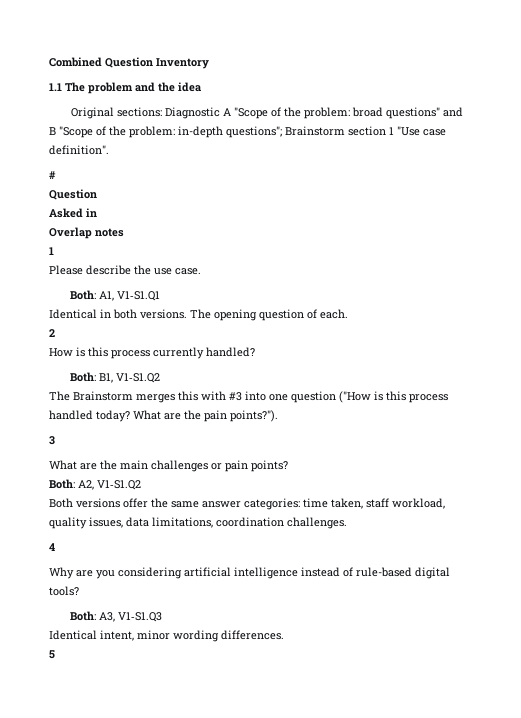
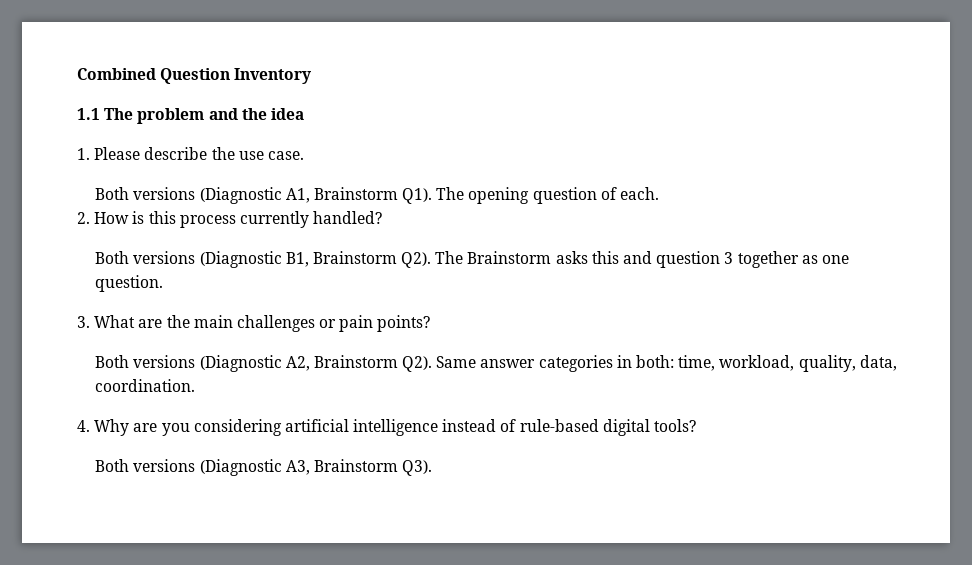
[71,107,464,119] [49,126,446,138] [49,145,109,155] [49,171,56,179] [49,189,97,200] [49,208,97,218] [49,227,124,239] [49,247,54,255] Original sections: Diagnostic A "Scope of the problem: broad questions" and B "Scope of the problem: in-depth questions"; Brainstorm section 1 "Use case definition". // # // Question // Asked in // Overlap notes // 1 // -> [77,148,90,160] 1.
[69,290,160,301] [49,309,187,319] Both: A1, V1‑S1.Q1 // Identical in both versions. -> [95,187,433,204] Both versions (Diagnostic A1, Brainstorm Q1).
[49,329,55,337] 2 // -> [77,212,90,224] 2.
[69,372,160,383] [49,391,448,403] [49,410,278,422] [49,436,55,445] Both: B1, V1‑S1.Q2 // The Brainstorm merges this with #3 into one question ("How is this process handled today? What are the pain points?"). // 3 // -> [95,251,849,268] [95,275,164,292] [77,316,90,328] Both versions (Diagnostic B1, Brainstorm Q2). The Brainstorm asks this and question 3 together as one question. // 3.
[49,479,141,490] [49,498,445,510] [49,517,347,529] [49,543,55,551] // Both: A2, V1‑S1.Q2 // Both versions offer the same answer categories: time taken, staff workload, quality issues, data limitations, coordination challenges. // 4 // -> [95,355,897,372] [95,379,196,392] [77,420,90,432] // Both versions (Diagnostic A2, Brainstorm Q2). Same answer categories in both: time, workload, quality, data, coordination. // 4.
[69,611,162,622] [49,630,284,642] [49,650,55,659] Both: A3, V1‑S1.Q3 // Identical intent, minor wording differences. // 5 -> [95,459,433,476] Both versions (Diagnostic A3, Brainstorm Q3).

